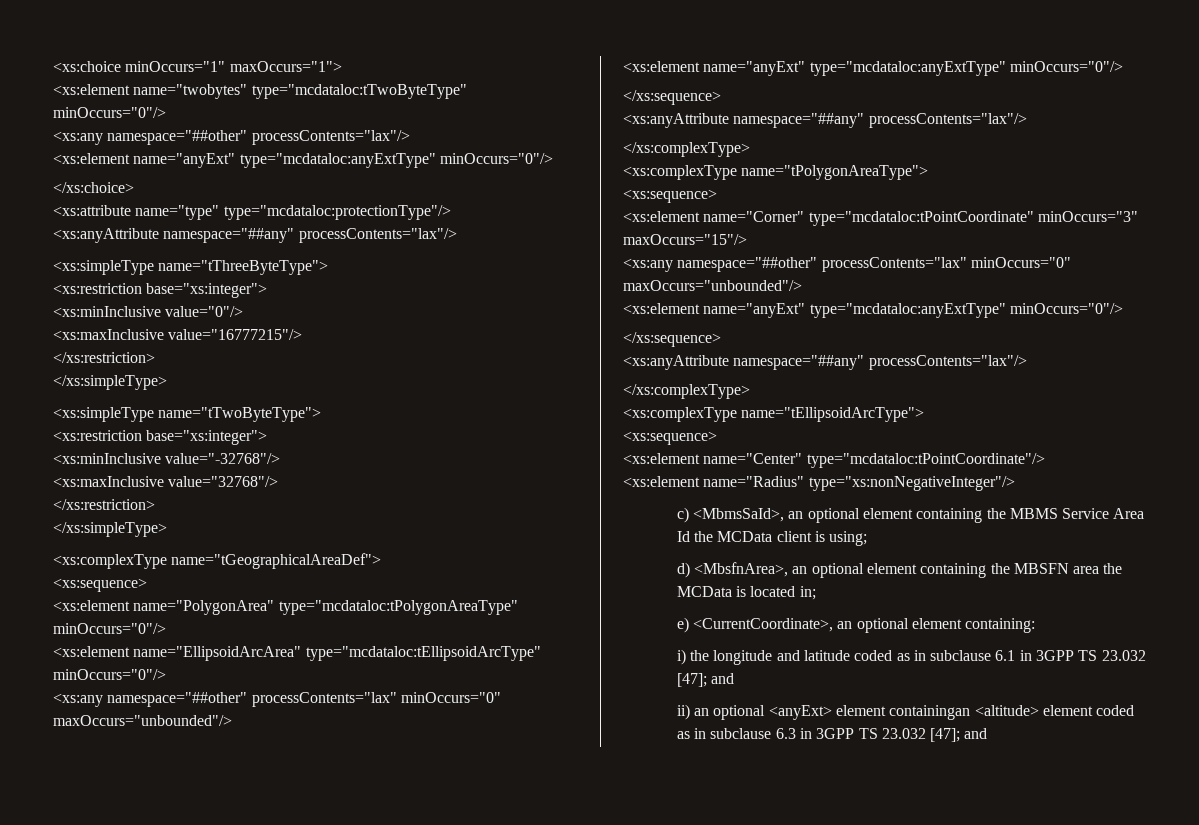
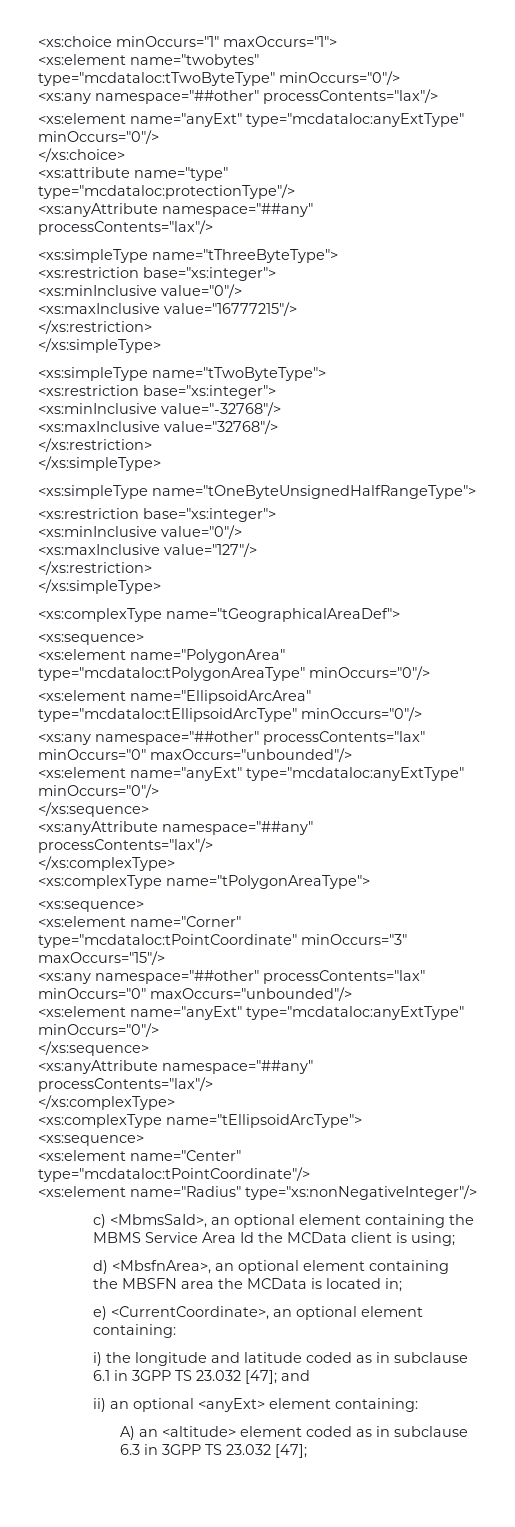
(167, 529) none -> [38,485,476,499] [38,508,276,522] [38,525,242,539] [38,543,257,557] [38,561,152,575] [38,579,161,594] // <xs:simpleType name="tOneByteUnsignedHalfRangeType"> // <xs:restriction base="xs:integer"> // <xs:minInclusive value="0"/> // <xs:maxInclusive value="127"/> // </xs:restriction> // </xs:simpleType>
[889,705,971,720] containingan -> [334,1398,418,1412] [120,1426,159,1440] containing: // A) an
[964,728,988,739] and -> (308, 1451) none

